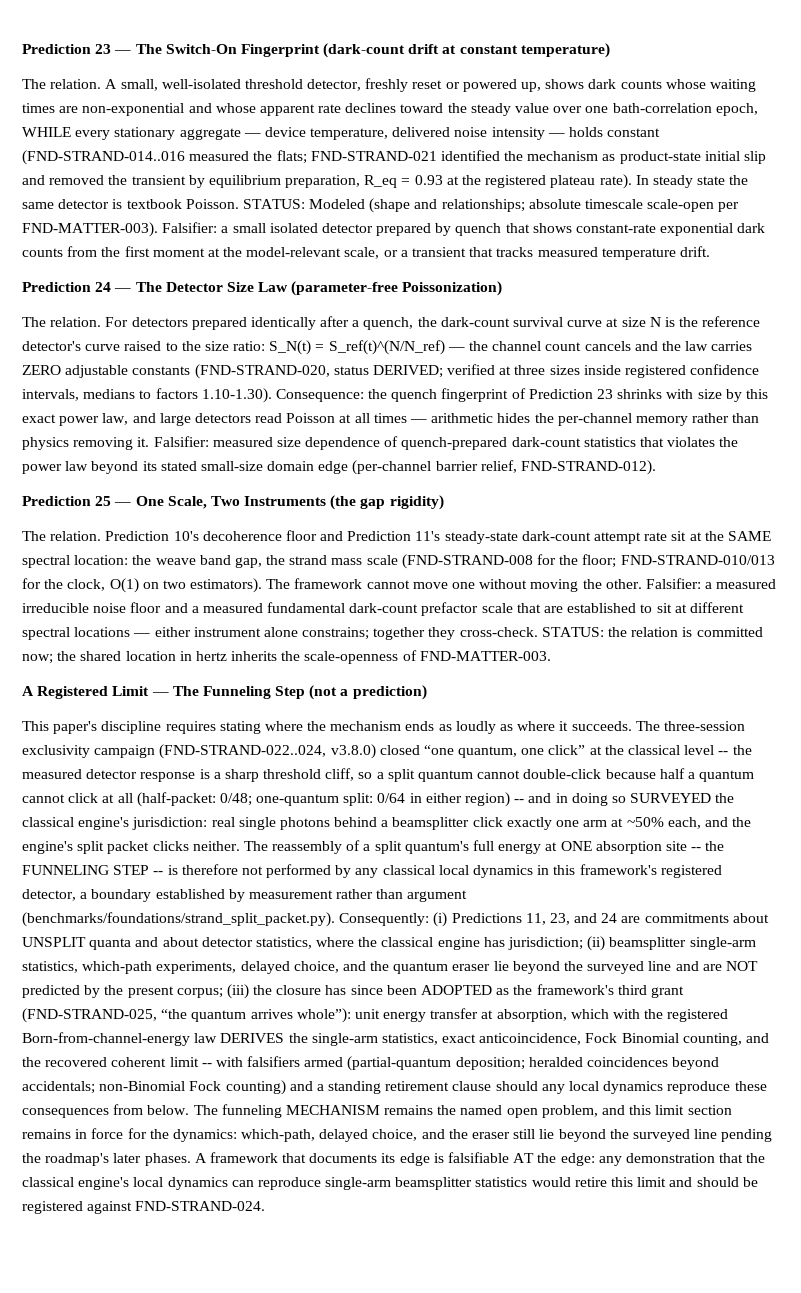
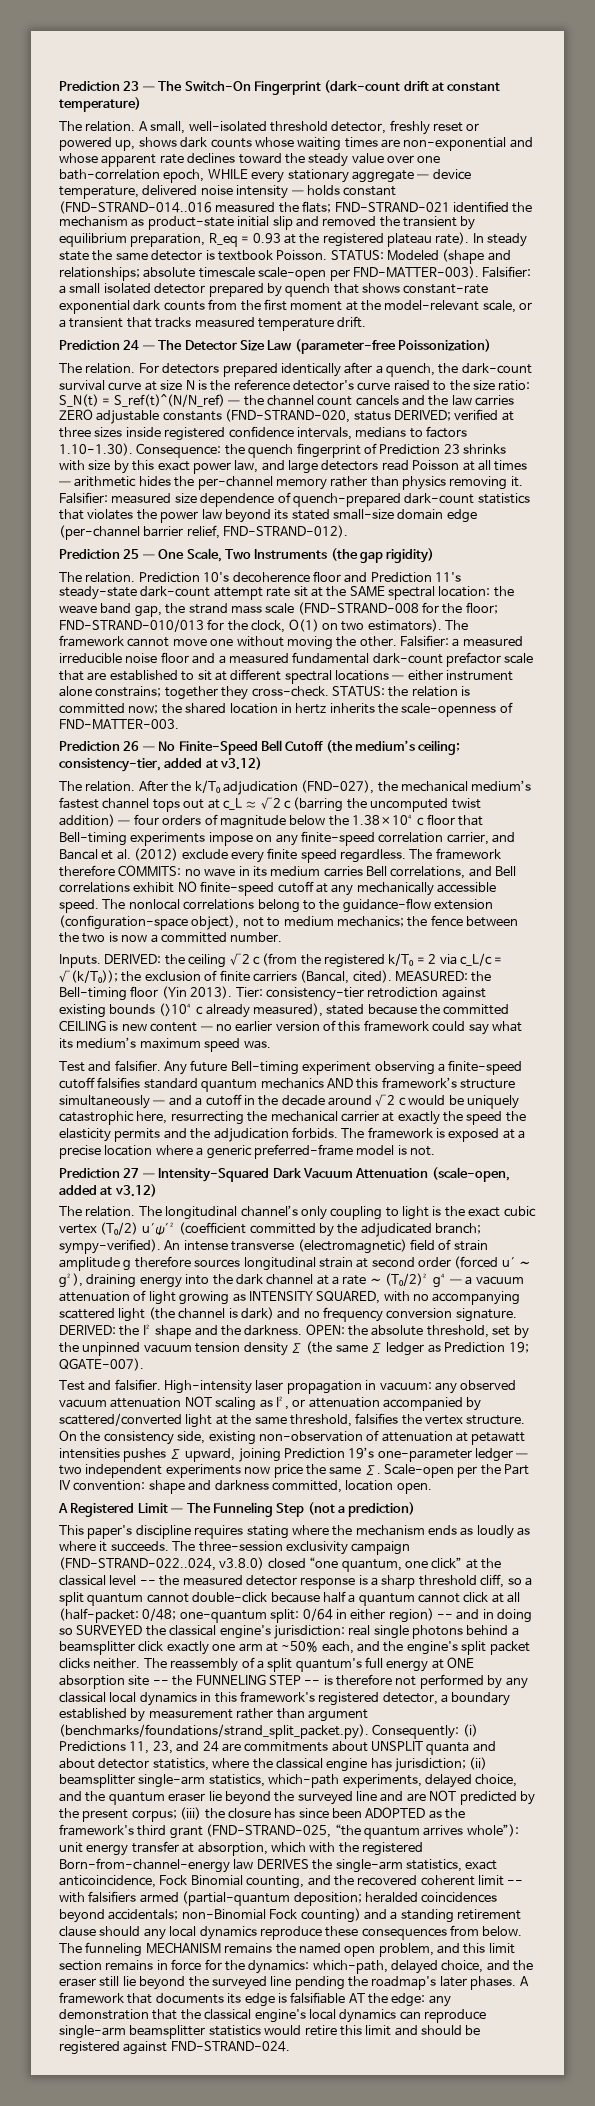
(551, 656) none -> [59,740,461,755] [59,757,263,772] [59,780,532,795] [59,797,481,812] [59,814,484,829] [59,831,515,846] [59,848,501,863] [59,865,517,879] [59,881,496,896] [59,898,493,913] [59,915,518,930] [59,932,283,943] [59,953,503,968] [59,970,492,984] [59,986,486,1001] [59,1003,510,1018] [59,1020,522,1035] [59,1037,271,1052] [59,1060,523,1075] [59,1077,515,1092] [59,1094,519,1109] [59,1111,526,1125] [59,1127,526,1142] [59,1144,435,1159] [59,1167,510,1182] [59,1184,157,1197] [59,1205,536,1220] [59,1222,481,1237] [59,1239,488,1254] [59,1256,532,1271] [59,1273,524,1288] [59,1290,521,1305] [59,1307,517,1322] [59,1324,529,1339] [59,1341,529,1356] [59,1358,144,1371] [59,1379,517,1394] [59,1396,482,1411] [59,1413,526,1428] [59,1430,526,1445] [59,1447,529,1462] [59,1464,530,1478] [59,1480,432,1494] // Prediction 26 — No Finite-Speed Bell Cutoff (the medium’s ceiling; consistency-tier, added at v3.12) // The relation. After the k/T₀ adjudication (FND-027), the mechanical medium’s fastest channel tops out at c_L ≈ √2 c (barring the uncomputed twist addition) — four orders of magnitude below the 1.38×10⁴ c floor that Bell-timing experiments impose on any finite-speed correlation carrier, and Bancal et al. (2012) exclude every finite speed regardless. The framework therefore COMMITS: no wave in its medium carries Bell correlations, and Bell correlations exhibit NO finite-speed cutoff at any mechanically accessible speed. The nonlocal correlations belong to the guidance-flow extension (configuration-space object), not to medium mechanics; the fence between the two is now a committed number. // Inputs. DERIVED: the ceiling √2 c (from the registered k/T₀ = 2 via c_L/c = √(k/T₀)); the exclusion of finite carriers (Bancal, cited). MEASURED: the Bell-timing floor (Yin 2013). Tier: consistency-tier retrodiction against existing bounds (>10⁴ c already measured), stated because the committed CEILING is new content — no earlier version of this framework could say what its medium’s maximum speed was. // Test and falsifier. Any future Bell-timing experiment observing a finite-speed cutoff falsifies standard quantum mechanics AND this framework’s structure simultaneously — and a cutoff in the decade around √2 c would be uniquely catastrophic here, resurrecting the mechanical carrier at exactly the speed the elasticity permits and the adjudication forbids. The framework is exposed at a precise location where a generic preferred-frame model is not. // Prediction 27 — Intensity-Squared Dark Vacuum Attenuation (scale-open, added at v3.12) // The relation. The longitudinal channel’s only coupling to light is the exact cubic vertex (T₀/2) u′ψ′² (coefficient committed by the adjudicated branch; sympy-verified). An intense transverse (electromagnetic) field of strain amplitude g therefore sources longitudinal strain at second order (forced u′ ∼ g²), draining energy into the dark channel at a rate ∼ (T₀/2)² g⁴ — a vacuum attenuation of light growing as INTENSITY SQUARED, with no accompanying scattered light (the channel is dark) and no frequency conversion signature. DERIVED: the I² shape and the darkness. OPEN: the absolute threshold, set by the unpinned vacuum tension density Σ (the same Σ ledger as Prediction 19; QGATE-007). // Test and falsifier. High-intensity laser propagation in vacuum: any observed vacuum attenuation NOT scaling as I², or attenuation accompanied by scattered/converted light at the same threshold, falsifies the vertex structure. On the consistency side, existing non-observation of attenuation at petawatt intensities pushes Σ upward, joining Prediction 19’s one-parameter ledger — two independent experiments now price the same Σ. Scale-open per the Part IV convention: shape and darkness committed, location open.

